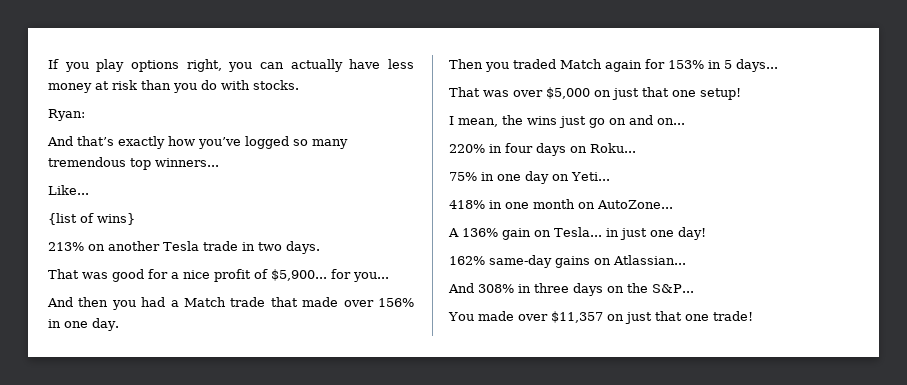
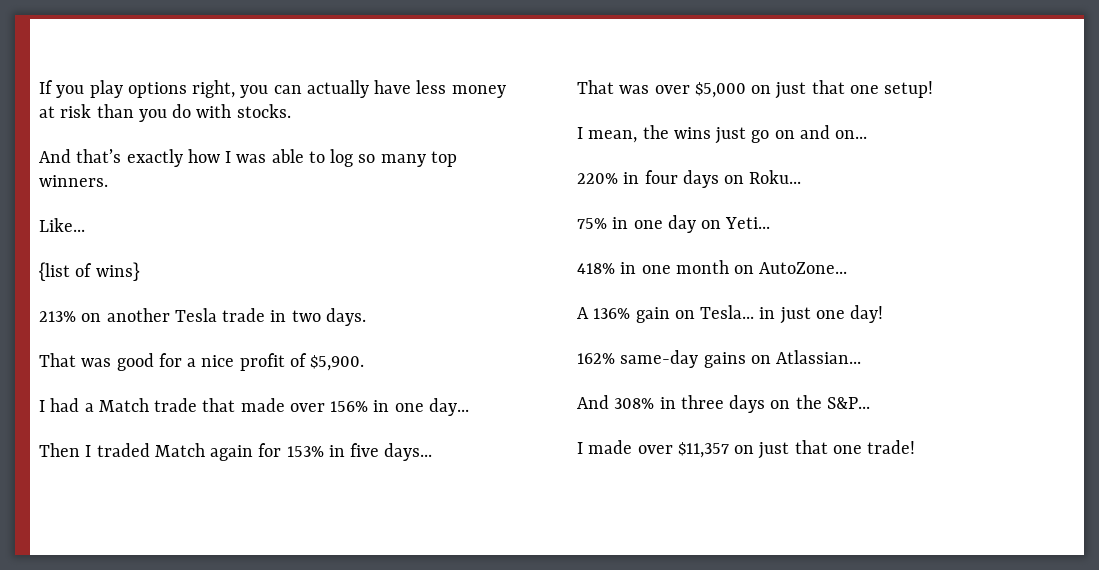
[48,109,85,121] // Ryan: -> (291, 111) none
[198,136,348,149] [48,157,219,170] you’ve logged so many tremendous top winners... -> [225,149,457,167] [39,175,108,187] I was able to log so many top winners.
[271,269,389,282] [47,297,136,310] $5,900... for you... // And then you -> [310,355,365,371] [39,400,45,412] $5,900. // I
[92,318,119,331] day. -> [428,398,469,416] day...
[485,62,509,72] you -> [85,445,92,457] I
[724,60,732,69] 5 -> [350,443,380,457] five
[448,312,474,321] You -> [577,442,583,454] I

